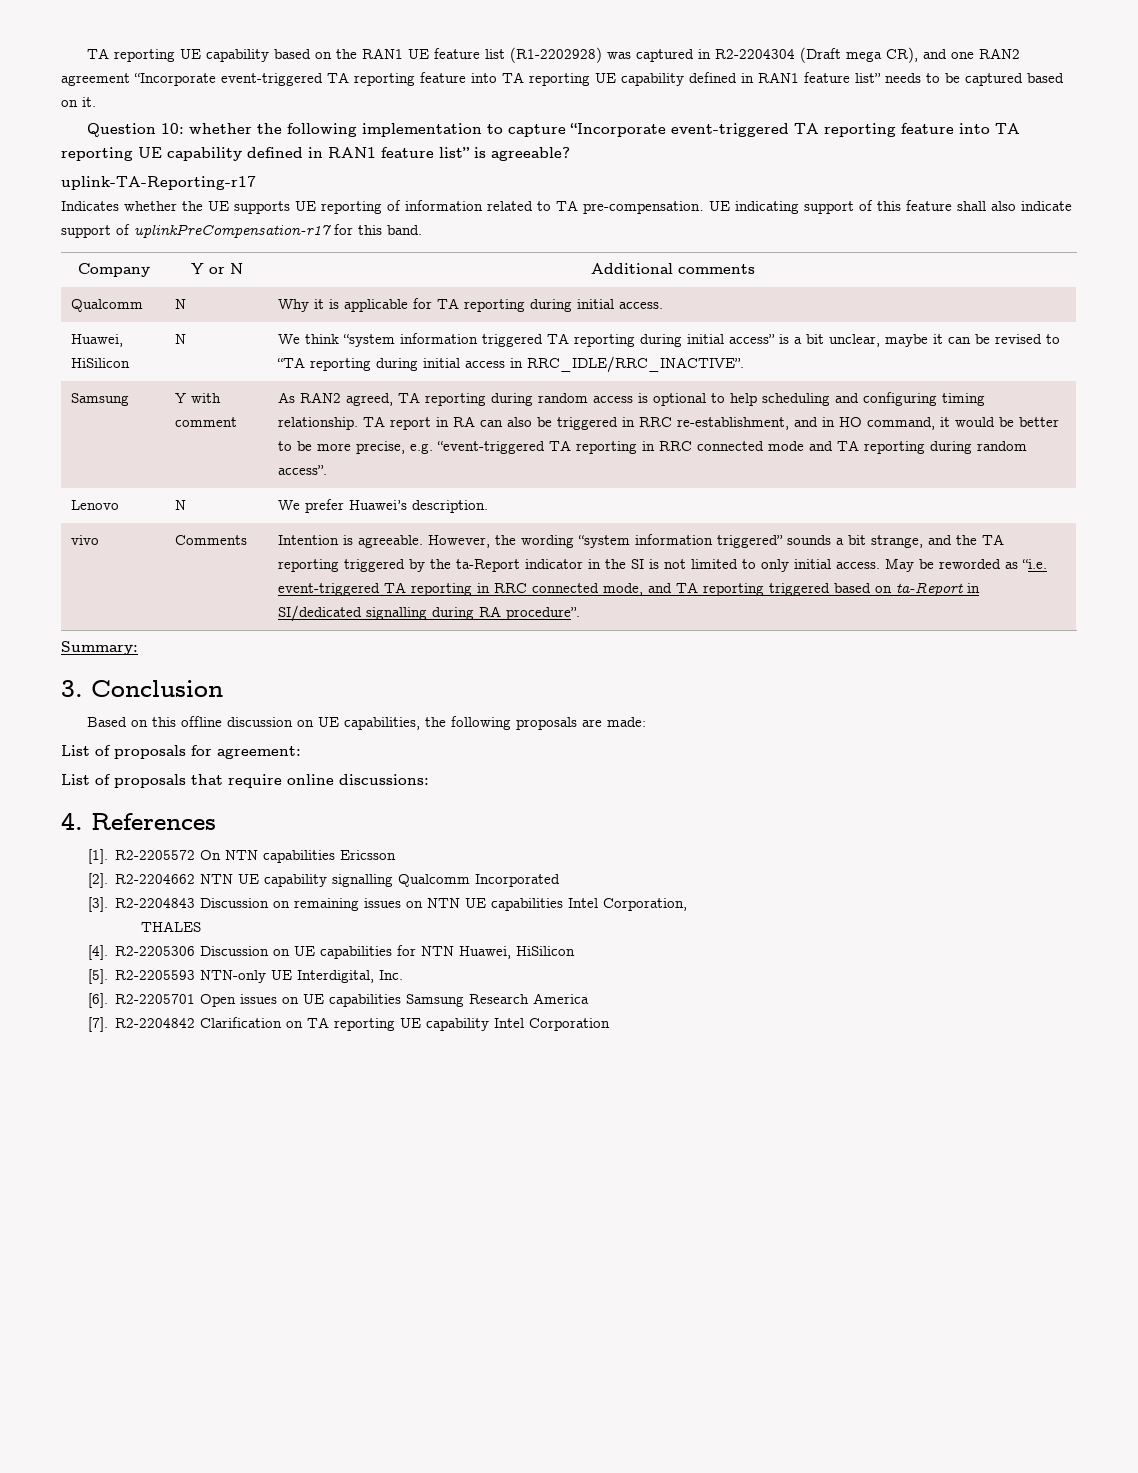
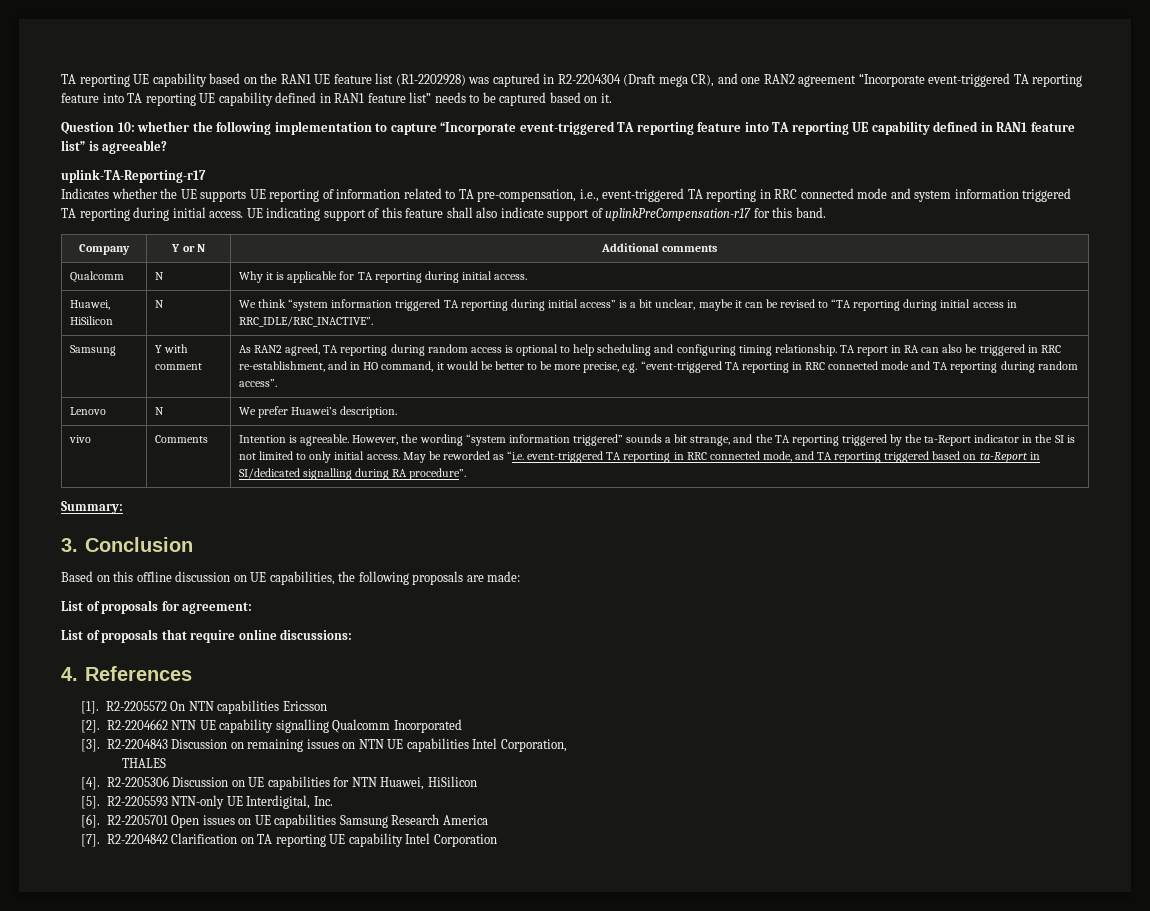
[583,201,704,214] pre-compensation. -> [477,188,1072,202] [61,207,244,221] pre-compensation, i.e., event-triggered TA reporting in RRC connected mode and system information triggered TA reporting during initial access.

